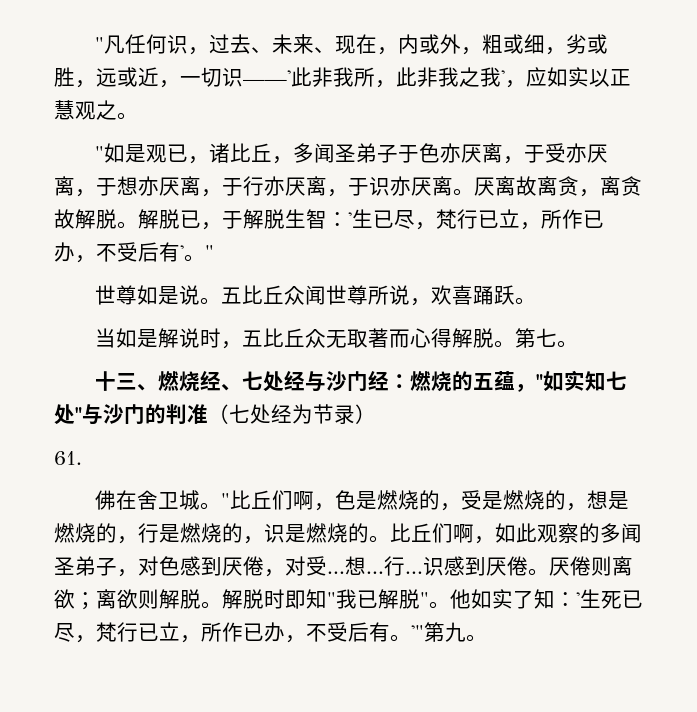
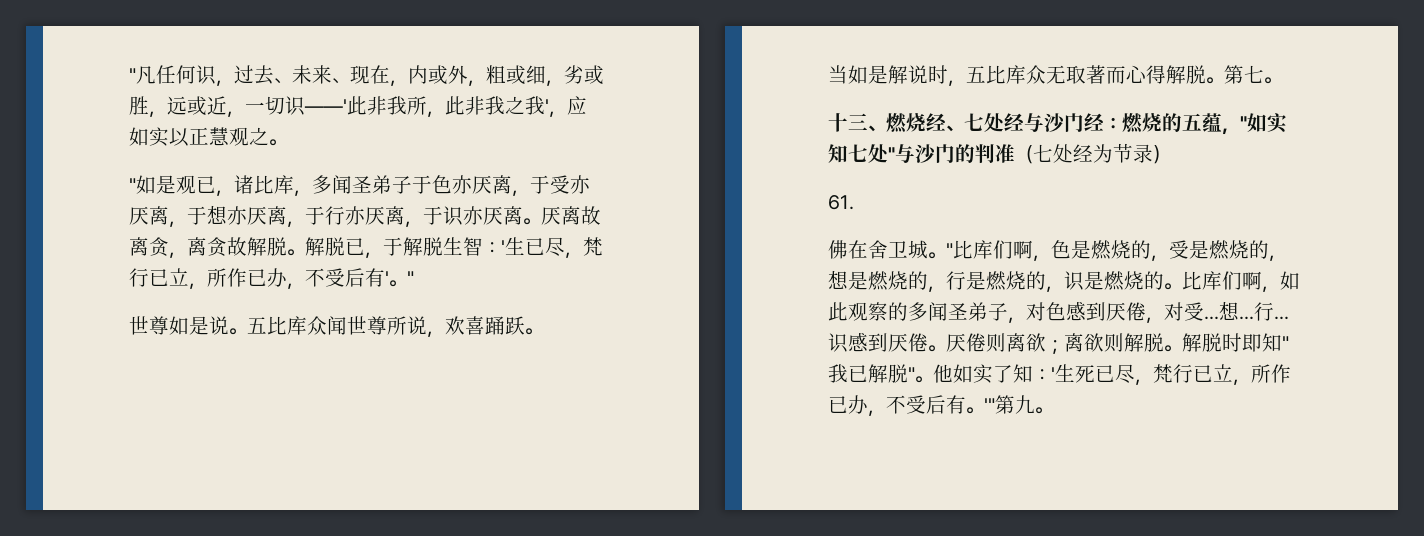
[251,143,273,162] 丘 -> [274,175,294,194] 库
[263,285,285,304] 丘 -> [287,316,307,335] 库
[284,328,306,347] 丘 -> [1006,65,1026,84] 库
[251,490,273,509] 丘 -> [973,240,993,259] 库
[411,523,432,542] 丘 -> [1202,271,1222,290] 库

